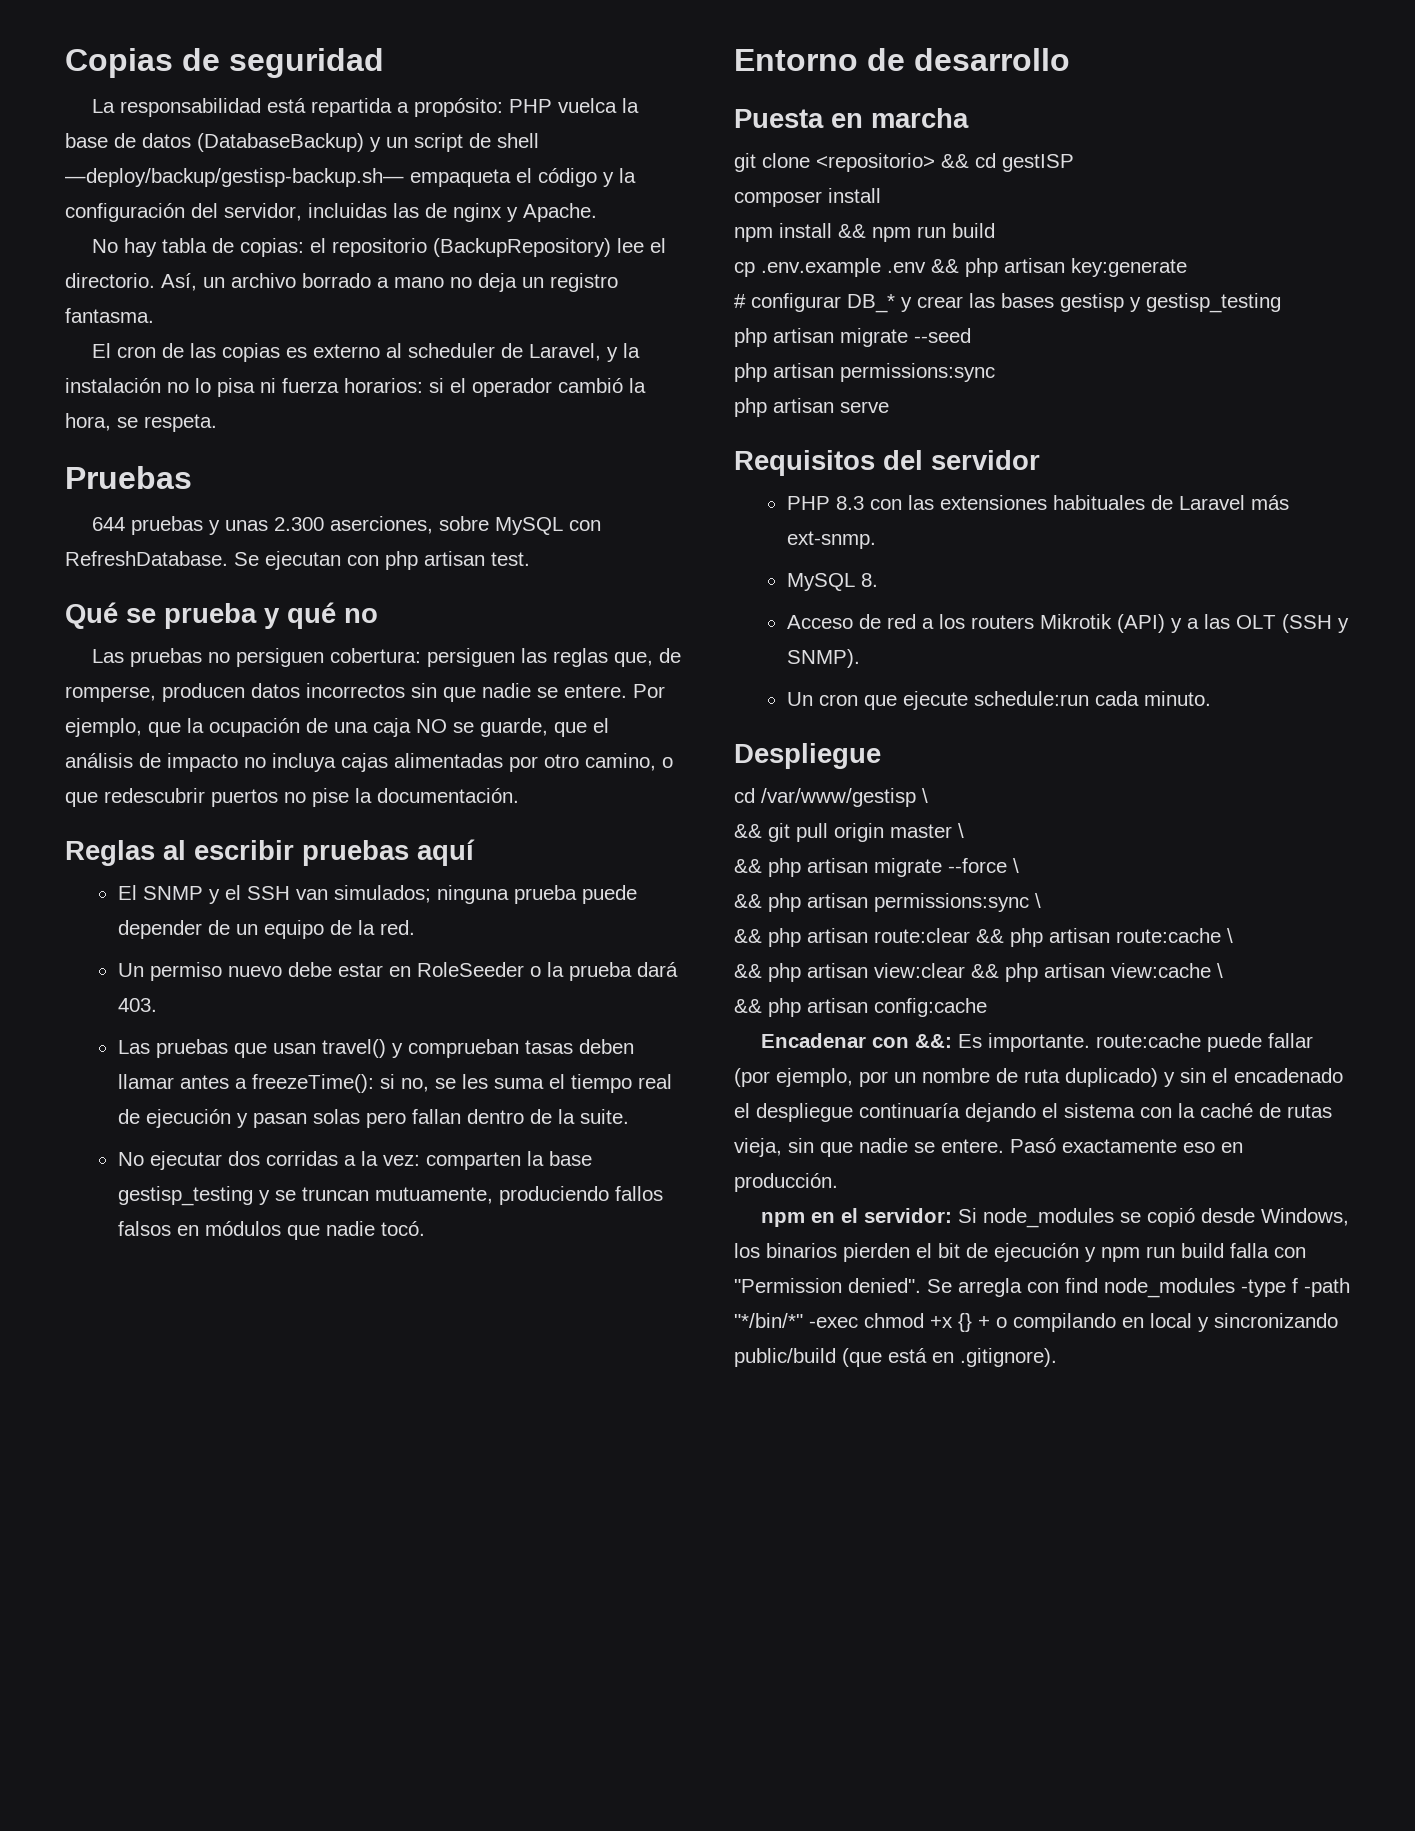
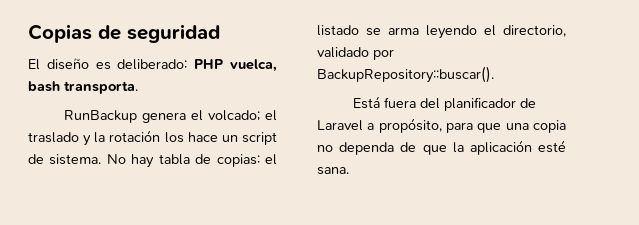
[91,98,639,117] [65,133,539,152] [65,168,636,187] [65,203,597,222] La responsabilidad está repartida a propósito: PHP vuelca la base de datos (DatabaseBackup) y un script de shell —deploy/backup/gestisp-backup.sh— empaqueta el código y la configuración del servidor, incluidas las de nginx y Apache. // -> [28,58,277,72] [28,81,138,94] [64,110,277,123] [28,130,277,146] [28,154,102,165] El diseño es deliberado: PHP vuelca, bash transporta. // RunBackup genera el volcado; el traslado y la rotación los hace un script de sistema.
[331,238,666,257] [65,273,618,292] [65,308,154,323] [91,343,640,362] [65,378,646,397] [65,413,217,432] [65,466,192,489] [91,516,601,535] [65,551,530,570] [65,602,378,629] [91,648,681,667] [65,683,665,702] [65,718,609,737] [65,753,673,772] [65,788,519,807] [65,839,475,866] [117,885,637,904] [117,920,415,939] [117,962,678,981] [117,998,157,1012] [117,1039,634,1058] [117,1074,672,1093] [117,1109,629,1128] [117,1151,592,1170] [117,1186,663,1206] [117,1221,425,1240] [734,48,1070,71] [734,108,969,128] [734,153,1074,172] [734,188,881,207] [734,223,995,242] [734,258,1187,277] [734,293,1281,313] [734,328,971,347] [734,363,995,382] [734,398,889,417] [734,450,1040,476] [786,495,1289,510] [786,531,876,549] [786,573,878,591] [786,614,1349,633] [786,649,860,668] [786,691,1211,710] [734,743,881,769] [734,788,928,807] [734,823,964,842] [734,858,1019,877] [734,893,1041,912] [734,928,1233,947] [734,963,1223,982] [734,998,987,1017] [760,1033,1313,1052] [734,1068,1343,1087] [734,1103,1332,1122] [734,1138,1243,1157] [734,1173,838,1192] [760,1208,1349,1228] [734,1243,1306,1262] [734,1278,1350,1298] [734,1313,1338,1332] [734,1348,1057,1367] repositorio (BackupRepository) lee el directorio. Así, un archivo borrado a mano no deja un registro fantasma. // El cron de las copias es externo al scheduler de Laravel, y la instalación no lo pisa ni fuerza horarios: si el operador cambió la hora, se respeta. // Pruebas // 644 pruebas y unas 2.300 aserciones, sobre MySQL con RefreshDatabase. Se ejecutan con php artisan test. // Qué se prueba y qué no // Las pruebas no persiguen cobertura: persiguen las reglas que, de romperse, producen datos incorrectos sin que nadie se entere. Por ejemplo, que la ocupación de una caja NO se guarde, que el análisis de impacto no incluya cajas alimentadas por otro camino, o que redescubrir puertos no pise la documentación. // Reglas al escribir pruebas aquí // El SNMP y el SSH van simulados; ninguna prueba puede depender de un equipo de la red. // Un permiso nuevo debe estar en RoleSeeder o la prueba dará 403. // Las pruebas que usan travel() y comprueban tasas deben llamar antes a freezeTime(): si no, se les suma el tiempo real de ejecución y pasan solas pero fallan dentro de la suite. // No ejecutar dos corridas a la vez: comparten la base gestisp_testing y se truncan mutuamente, produciendo fallos falsos en módulos que nadie tocó. // Entorno de desarrollo // Puesta en marcha // git clone <repositorio> && cd gestISP // composer install // npm install && npm run build // cp .env.example .env && php artisan key:generate // # configurar DB_* y crear las bases gestisp y gestisp_testing // php artisan migrate --seed // php artisan permissions:sync // php artisan serve // Requisitos del servidor // PHP 8.3 con las extensiones habituales de Laravel más ext-snmp. // MySQL 8. // Acceso de red a los routers Mikrotik (API) y a las OLT (SSH y SNMP). // Un cron que ejecute schedule:run cada minuto. // Despliegue // cd /var/www/gestisp \ // && git pull origin master \ // && php artisan migrate --force \ // && php artisan permissions:sync \ // && php artisan route:clear && php artisan route:cache \ // && php artisan view:clear && php artisan view:cache \ // && php artisan config:cache // Encadenar con &&: Es importante. route:cache puede fallar (por ejemplo, por un nombre de ruta duplicado) y sin el encadenado el despliegue continuaría dejando el sistema con la caché de rutas vieja, sin que nadie se entere. Pasó exactamente eso en producción. // npm en el servidor: Si node_modules se copió desde Windows, los binarios pierden el bit de ejecución y npm run build falla con "Permission denied". Se arregla con find node_modules -type f -path "*/bin/*" -exec chmod +x {} + o compilando en local y sincronizando public/build (que está en .gitignore). -> [317,25,566,39] [317,47,394,60] [317,66,494,83] [353,96,537,111] [317,118,566,133] [317,140,566,155] [317,167,349,175] listado se arma leyendo el directorio, validado por BackupRepository::buscar(). // Está fuera del planificador de Laravel a propósito, para que una copia no dependa de que la aplicación esté sana.

